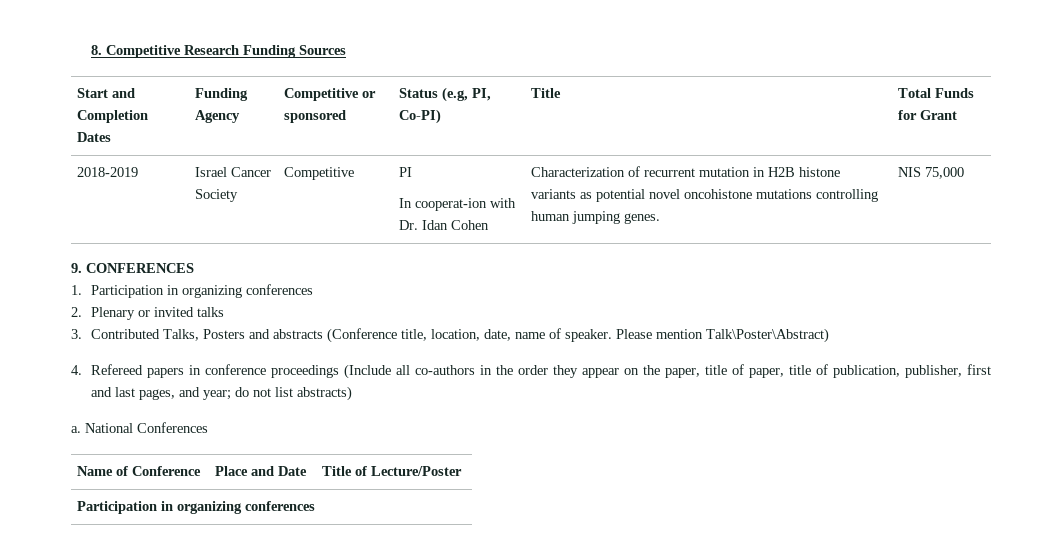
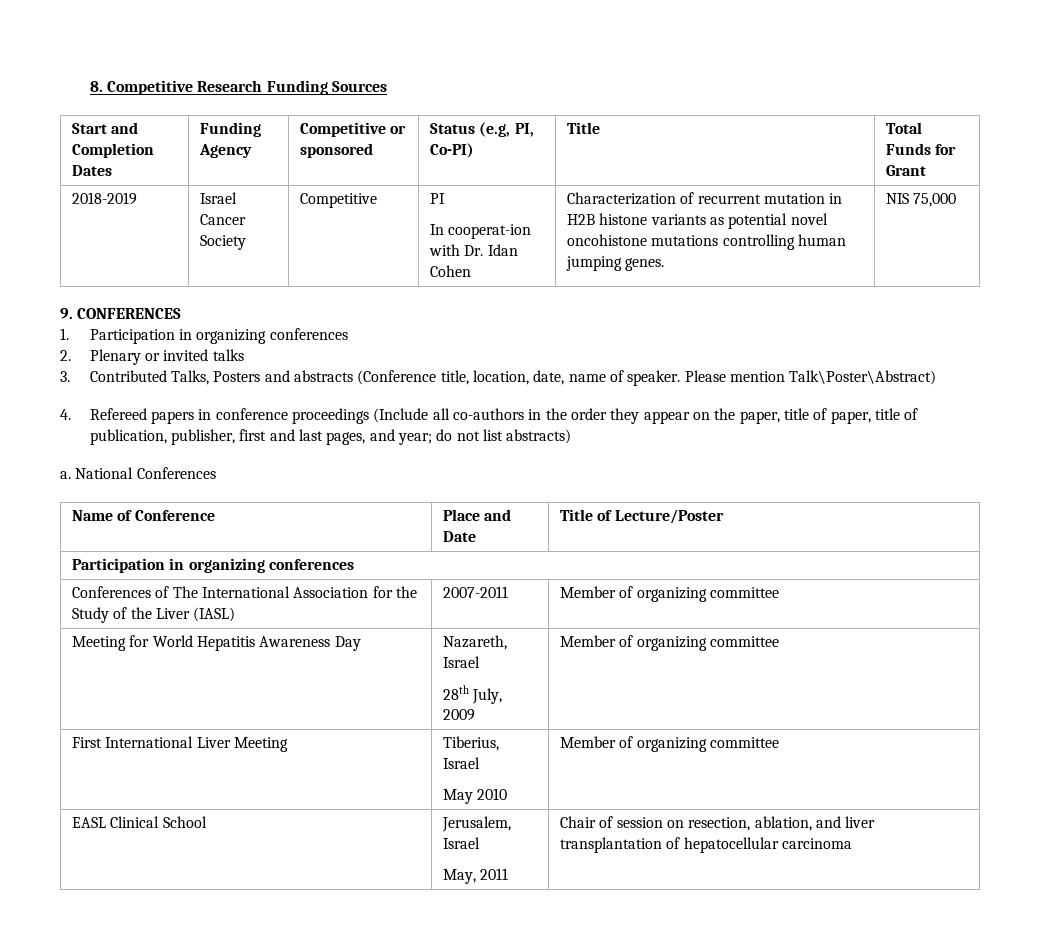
(316, 506) none -> [72,586,418,598] [72,607,236,623] [443,586,509,598] [560,586,780,602] [72,635,361,651] [443,635,508,650] [443,656,481,668] [443,685,503,704] [443,709,476,721] [560,635,780,651] [72,736,289,752] [443,736,500,751] [443,757,481,769] [443,788,508,804] [560,736,780,752] [72,816,207,828] [442,816,512,832] [443,837,481,849] [443,868,509,884] [560,816,876,831] [560,837,853,853] // Conferences of The International Association for the Study of the Liver (IASL) | 2007-2011 | Member of organizing committee // Meeting for World Hepatitis Awareness Day | Nazareth, Israel // 28th July, 2009 | Member of organizing committee // First International Liver Meeting | Tiberius, Israel // May 2010 | Member of organizing committee // EASL Clinical School | Jerusalem, Israel // May, 2011 | Chair of session on resection, ablation, and liver transplantation of hepatocellular carcinoma

